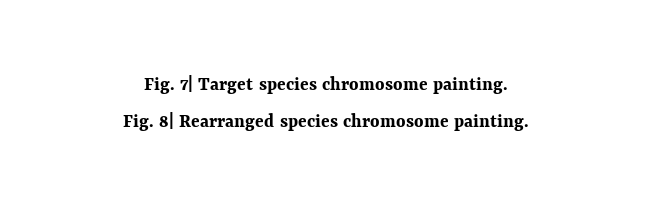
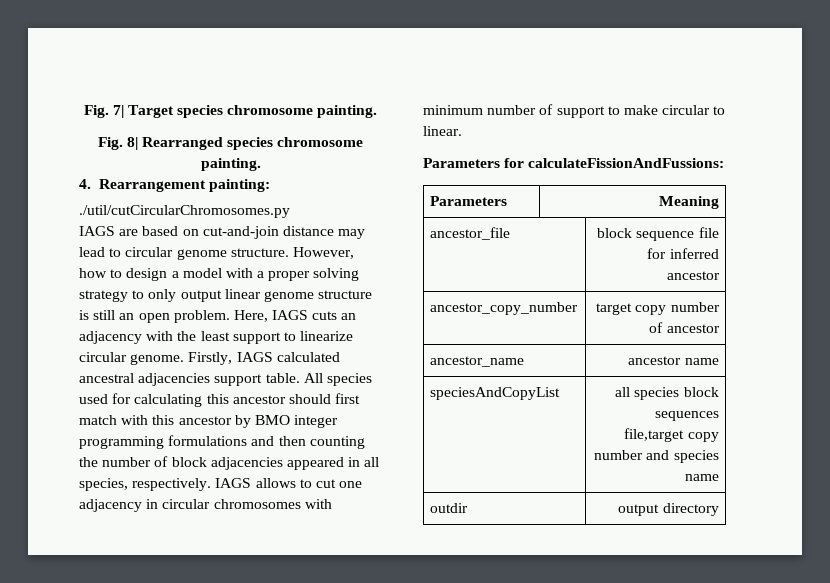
(530, 122) none -> [79,179,271,192] [79,205,290,218] [79,226,366,239] [79,247,354,260] [79,268,360,281] [79,289,373,302] [79,310,357,323] [79,331,354,344] [79,352,340,365] [79,373,372,386] [79,393,361,407] [79,415,339,428] [79,435,365,449] [79,456,380,470] [79,478,363,491] [79,499,332,512] [423,104,726,118] [423,126,462,136] [423,158,725,168] [430,196,508,206] [658,196,719,209] [430,227,511,240] [597,227,719,241] [647,248,719,259] [666,271,720,280] [430,302,579,315] [596,302,720,315] [649,322,720,333] [430,356,525,367] [628,356,719,365] [430,387,561,400] [615,387,719,400] [654,411,719,421] [624,428,719,442] [594,450,719,463] [684,474,719,481] [430,503,469,513] [618,503,719,516] // 4. Rearrangement painting: // ./util/cutCircularChromosomes.py // IAGS are based on cut-and-join distance may lead to circular genome structure. However, how to design a model with a proper solving strategy to only output linear genome structure is still an open problem. Here, IAGS cuts an adjacency with the least support to linearize circular genome. Firstly, IAGS calculated ancestral adjacencies support table. All species used for calculating this ancestor should first match with this ancestor by BMO integer programming formulations and then counting the number of block adjacencies appeared in all species, respectively. IAGS allows to cut one adjacency in circular chromosomes with minimum number of support to make circular to linear. // Parameters for calculateFissionAndFussions: // Parameters | Meaning // ancestor_file | block sequence file for inferred ancestor // ancestor_copy_number | target copy number of ancestor // ancestor_name | ancestor name // speciesAndCopyList | all species block sequences file,target copy number and species name // outdir | output directory

